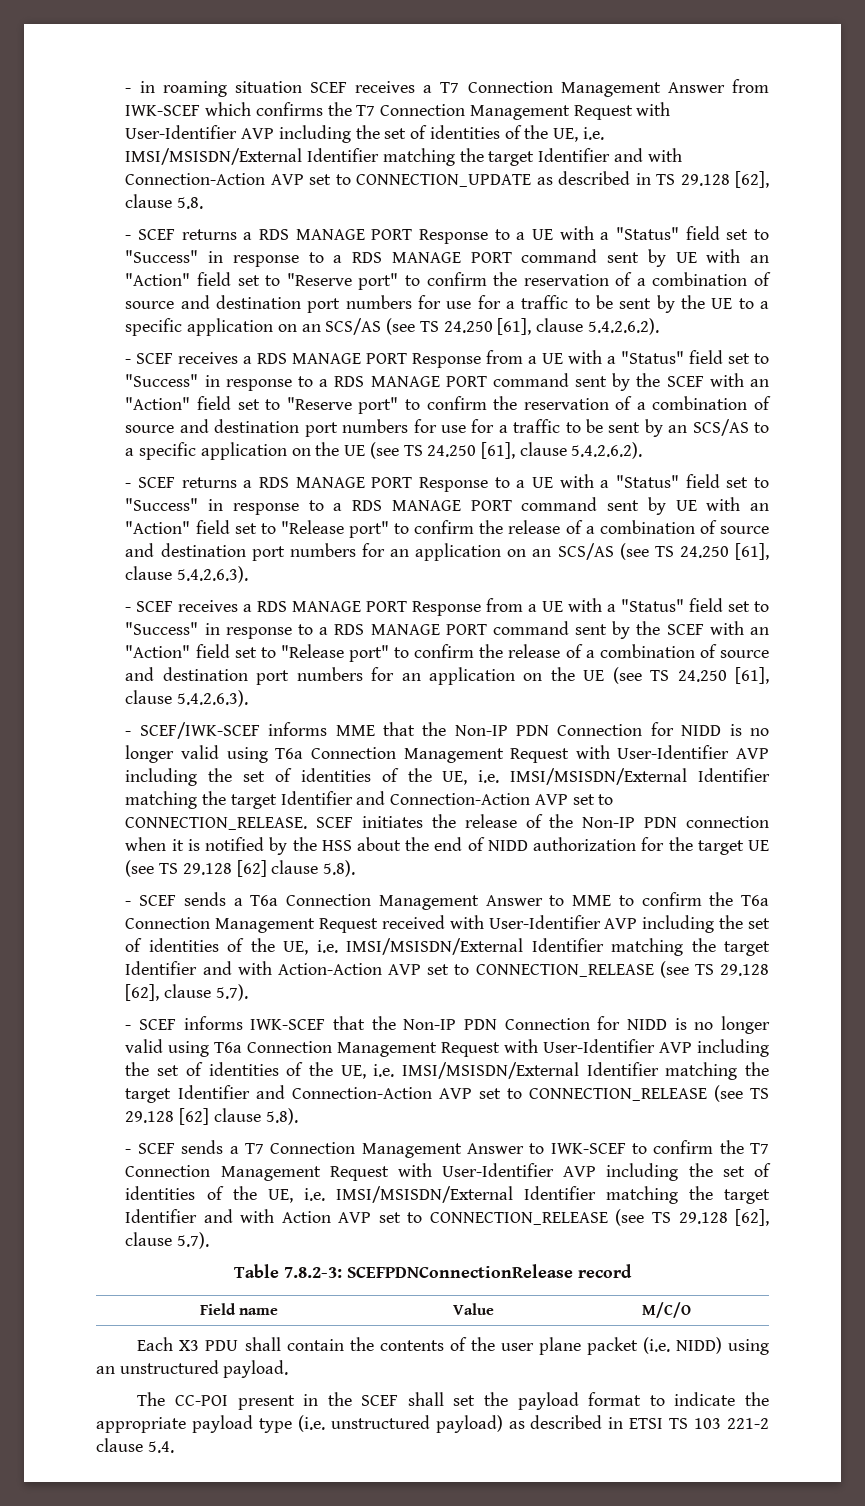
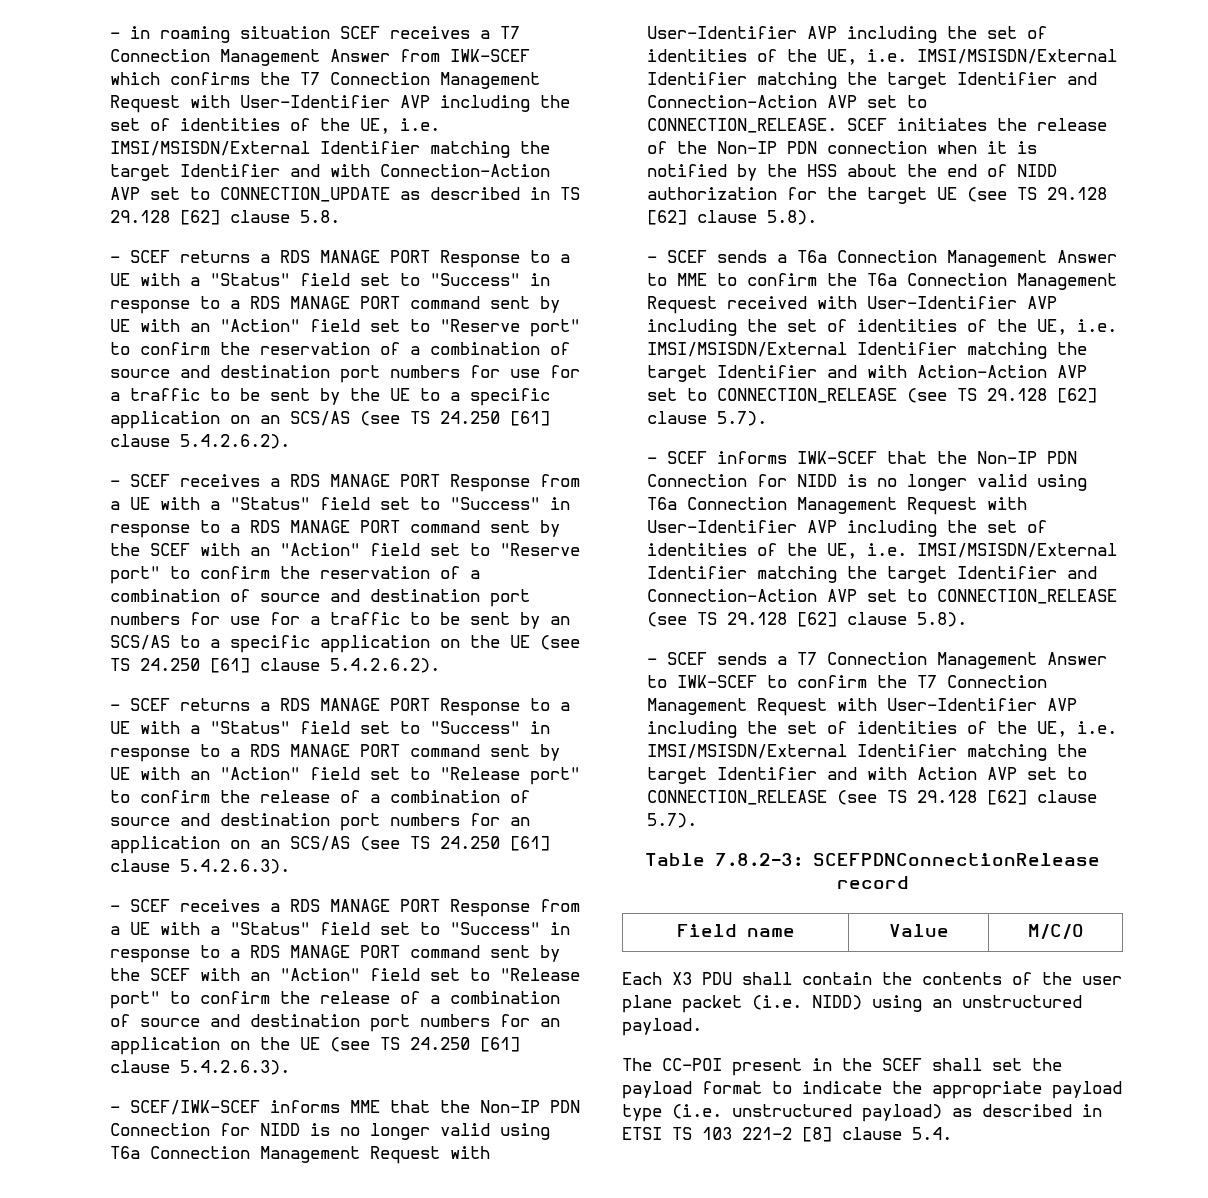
[735,171,770,188] [62], -> [179,210,220,225] [62]
[497,318,532,335] [61], -> [509,411,550,426] [61]
[480,442,515,459] [61], -> [209,658,250,673] [61]
[735,543,770,560] [61], -> [509,836,550,851] [61]
[735,667,769,684] [61], -> [479,1037,520,1052] [61]
[125,984,160,1001] [62], -> [1056,388,1097,403] [62]
[735,1209,769,1226] [62], -> [986,790,1027,805] [62]
(769, 1423) none -> [802,1127,832,1142] [8]

